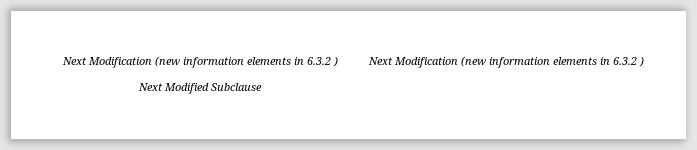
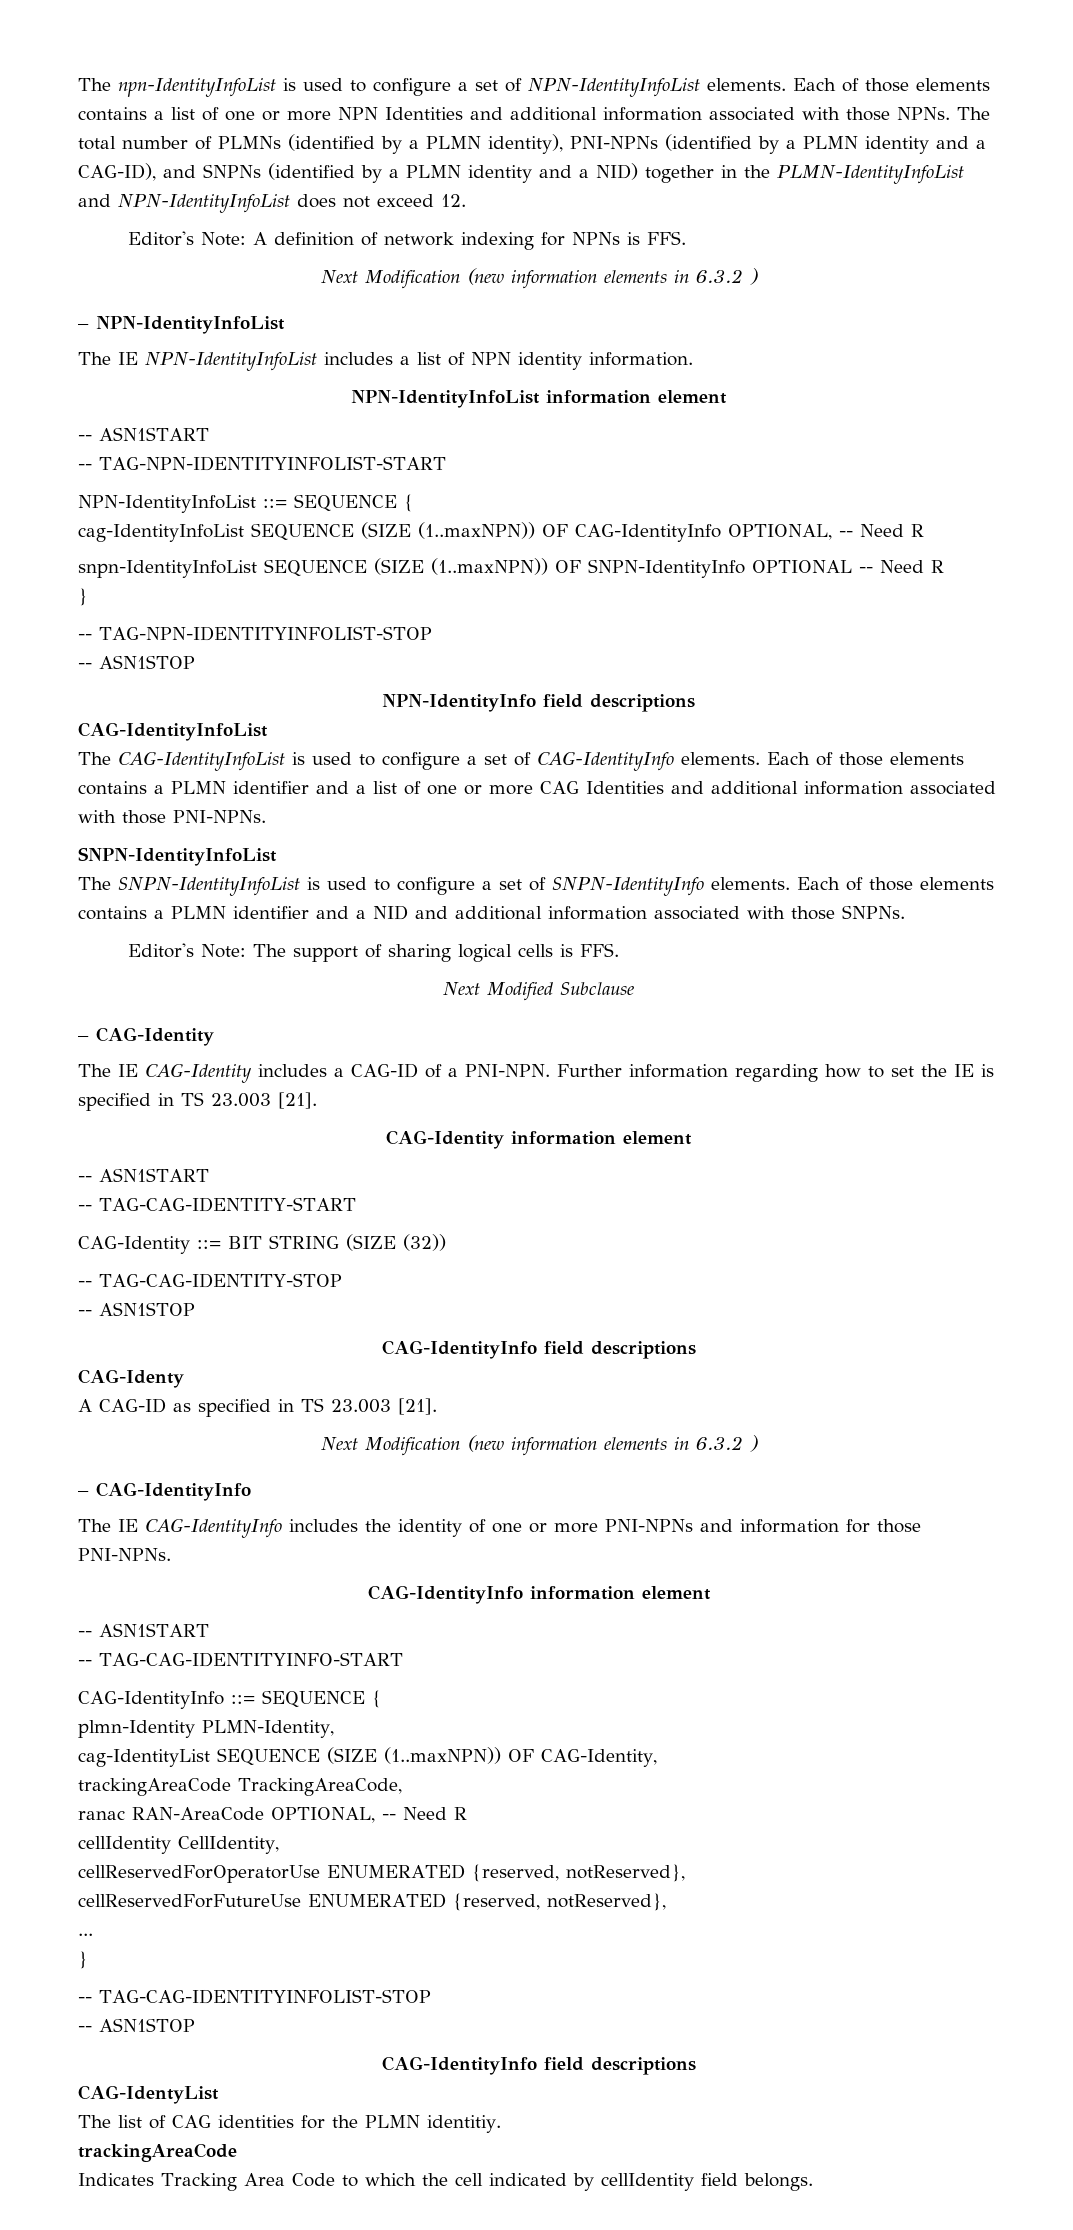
[61,56,338,68] [138,83,262,94] [367,56,644,68] Next Modification (new information elements in 6.3.2 ) // Next Modified Subclause // Next Modification (new information elements in 6.3.2 ) -> [78,78,990,97] [78,107,990,121] [78,134,986,154] [78,163,964,184] [78,194,466,213] [128,231,687,250] [320,268,758,289] [78,316,285,334] [78,352,693,371] [351,390,727,408] [78,427,209,441] [78,456,446,471] [78,494,414,513] [78,522,924,542] [78,558,944,578] [78,588,88,606] [78,626,432,641] [78,655,195,669] [382,694,695,712] [78,722,268,741] [78,751,964,771] [78,781,996,795] [78,810,266,824] [78,847,277,866] [78,877,994,896] [78,905,905,920] [128,943,620,962] [443,982,634,1001] [78,1027,214,1046] [78,1063,994,1083] [78,1092,317,1111] [386,1130,692,1149] [78,1168,209,1182] [78,1197,356,1212] [78,1234,446,1254] [78,1273,342,1288] [78,1302,195,1316] [381,1340,696,1359] [78,1369,184,1388] [78,1398,437,1417] [320,1435,758,1456] [78,1482,251,1501] [78,1518,921,1538] [78,1548,171,1561] [367,1585,711,1604] [78,1623,209,1637] [78,1652,403,1667] [78,1690,382,1709] [78,1720,334,1738] [78,1747,657,1767] [78,1778,402,1796] [78,1807,467,1823] [78,1836,279,1854] [78,1864,685,1883] [78,1893,666,1911] [78,1933,93,1936] [78,1951,88,1969] [78,1989,431,2004] [78,2018,195,2032] [381,2056,696,2075] [78,2085,219,2104] [78,2115,501,2133] [78,2143,237,2162] [78,2173,813,2191] The npn-IdentityInfoList is used to configure a set of NPN-IdentityInfoList elements. Each of those elements contains a list of one or more NPN Identities and additional information associated with those NPNs. The total number of PLMNs (identified by a PLMN identity), PNI-NPNs (identified by a PLMN identity and a CAG-ID), and SNPNs (identified by a PLMN identity and a NID) together in the PLMN-IdentityInfoList and NPN-IdentityInfoList does not exceed 12. // Editor's Note: A definition of network indexing for NPNs is FFS. // Next Modification (new information elements in 6.3.2 ) // – NPN-IdentityInfoList // The IE NPN-IdentityInfoList includes a list of NPN identity information. // NPN-IdentityInfoList information element // -- ASN1START // -- TAG-NPN-IDENTITYINFOLIST-START // NPN-IdentityInfoList ::= SEQUENCE { // cag-IdentityInfoList SEQUENCE (SIZE (1..maxNPN)) OF CAG-IdentityInfo OPTIONAL, -- Need R // snpn-IdentityInfoList SEQUENCE (SIZE (1..maxNPN)) OF SNPN-IdentityInfo OPTIONAL -- Need R // } // -- TAG-NPN-IDENTITYINFOLIST-STOP // -- ASN1STOP // NPN-IdentityInfo field descriptions // CAG-IdentityInfoList // The CAG-IdentityInfoList is used to configure a set of CAG-IdentityInfo elements. Each of those elements contains a PLMN identifier and a list of one or more CAG Identities and additional information associated with those PNI-NPNs. // SNPN-IdentityInfoList // The SNPN-IdentityInfoList is used to configure a set of SNPN-IdentityInfo elements. Each of those elements contains a PLMN identifier and a NID and additional information associated with those SNPNs. // Editor's Note: The support of sharing logical cells is FFS. // Next Modified Subclause // – CAG-Identity // The IE CAG-Identity includes a CAG-ID of a PNI-NPN. Further information regarding how to set the IE is specified in TS 23.003 [21]. // CAG-Identity information element // -- ASN1START // -- TAG-CAG-IDENTITY-START // CAG-Identity ::= BIT STRING (SIZE (32)) // -- TAG-CAG-IDENTITY-STOP // -- ASN1STOP // CAG-IdentityInfo field descriptions // CAG-Identy // A CAG-ID as specified in TS 23.003 [21]. // Next Modification (new information elements in 6.3.2 ) // – CAG-IdentityInfo // The IE CAG-IdentityInfo includes the identity of one or more PNI-NPNs and information for those PNI-NPNs. // CAG-IdentityInfo information element // -- ASN1START // -- TAG-CAG-IDENTITYINFO-START // CAG-IdentityInfo ::= SEQUENCE { // plmn-Identity PLMN-Identity, // cag-IdentityList SEQUENCE (SIZE (1..maxNPN)) OF CAG-Identity, // trackingAreaCode TrackingAreaCode, // ranac RAN-AreaCode OPTIONAL, -- Need R // cellIdentity CellIdentity, // cellReservedForOperatorUse ENUMERATED {reserved, notReserved}, // cellReservedForFutureUse ENUMERATED {reserved, notReserved}, // ... // } // -- TAG-CAG-IDENTITYINFOLIST-STOP // -- ASN1STOP // CAG-IdentityInfo field descriptions // CAG-IdentyList // The list of CAG identities for the PLMN identitiy. // trackingAreaCode // Indicates Tracking Area Code to which the cell indicated by cellIdentity field belongs.

